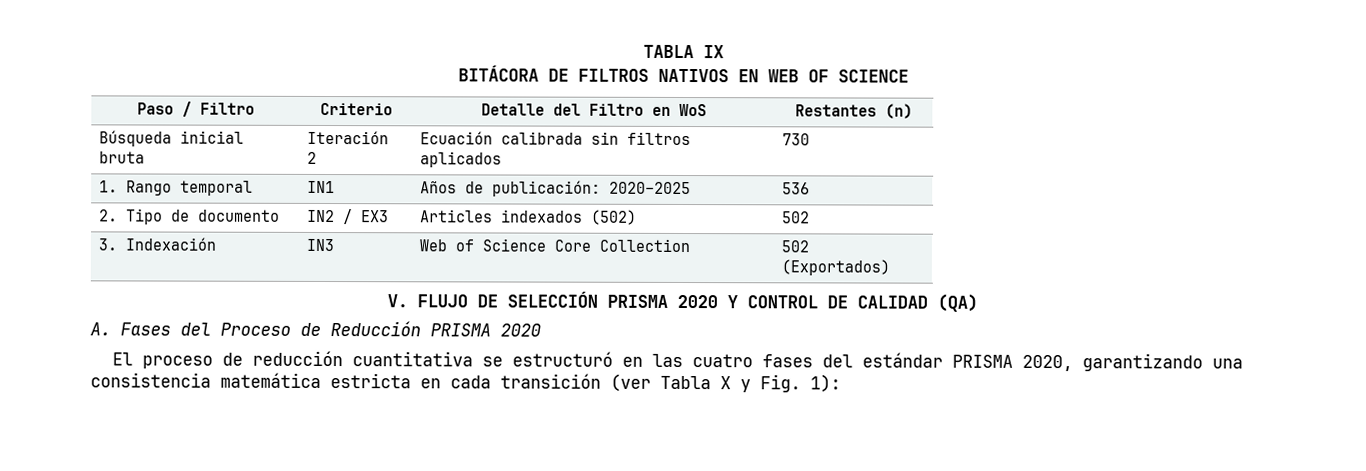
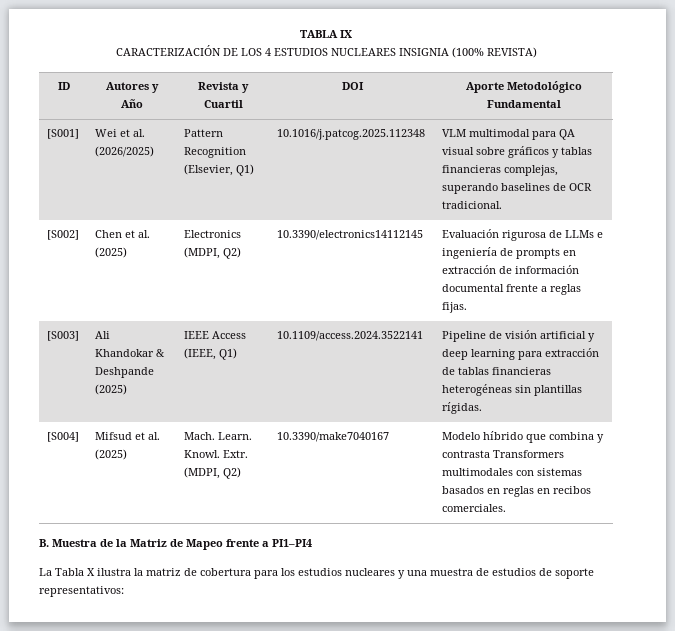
[458,65,909,83] [137,101,255,117] [320,102,393,116] [481,103,707,117] [795,103,913,119] [99,130,245,147] [99,151,146,164] [307,130,390,145] [307,151,318,164] [420,131,692,146] [420,151,503,168] [782,133,811,146] [99,180,254,196] [307,180,336,194] [420,180,692,197] [782,182,811,195] [99,208,281,225] [307,209,390,225] [420,209,638,225] [782,211,811,224] [98,237,217,251] [306,238,335,252] [419,238,691,253] [781,240,810,253] [781,259,891,276] [387,291,978,312] [90,321,541,337] [112,350,1244,372] [90,372,841,393] BITÁCORA DE FILTROS NATIVOS EN WEB OF SCIENCE // Paso / Filtro | Criterio | Detalle del Filtro en WoS | Restantes (n) // Búsqueda inicial bruta | Iteración 2 | Ecuación calibrada sin filtros aplicados | 730 // 1. Rango temporal | IN1 | Años de publicación: 2020–2025 | 536 // 2. Tipo de documento | IN2 / EX3 | Articles indexados (502) | 502 // 3. Indexación | IN3 | Web of Science Core Collection | 502 (Exportados) // V. FLUJO DE SELECCIÓN PRISMA 2020 Y CONTROL DE CALIDAD (QA) // A. Fases del Proceso de Reducción PRISMA 2020 // El proceso de reducción cuantitativa se estructuró en las cuatro fases del estándar PRISMA 2020, garantizando una consistencia matemática estricta en cada transición (ver Tabla X y Fig. 1): -> [115,45,537,58] [57,82,70,90] [106,82,159,93] [121,99,143,108] [198,82,249,93] [203,100,243,108] [341,82,364,90] [465,81,582,93] [486,100,561,108] [46,129,79,139] [94,129,145,137] [94,146,154,157] [183,129,223,137] [183,147,246,158] [183,164,254,176] [276,129,425,140] [441,129,575,140] [441,146,592,158] [441,165,558,176] [441,183,592,194] [441,201,502,209] [46,230,79,240] [94,230,150,238] [94,247,127,258] [183,230,241,238] [183,247,241,259] [276,230,423,240] [441,229,603,241] [441,247,576,259] [441,265,579,274] [441,284,581,295] [441,302,467,313] [46,331,79,341] [94,331,110,339] [94,349,165,357] [94,367,154,378] [94,384,127,395] [183,331,246,339] [183,348,237,360] [276,331,423,341] [441,330,595,342] [441,348,599,360] [441,367,551,375] [441,384,582,396] [441,402,482,414] [46,432,79,442] [94,432,160,440] [94,449,127,460] [183,432,252,440] [183,450,248,458] [183,467,241,479] [276,432,389,442] [441,431,604,443] [441,450,564,458] [441,468,582,476] [441,486,591,497] [441,504,506,512] [39,539,312,550] [39,568,594,579] [39,586,124,597] CARACTERIZACIÓN DE LOS 4 ESTUDIOS NUCLEARES INSIGNIA (100% REVISTA) // ID | Autores y Año | Revista y Cuartil | DOI | Aporte Metodológico Fundamental // [S001] | Wei et al. (2026/2025) | Pattern Recognition (Elsevier, Q1) | 10.1016/j.patcog.2025.112348 | VLM multimodal para QA visual sobre gráficos y tablas financieras complejas, superando baselines de OCR tradicional. // [S002] | Chen et al. (2025) | Electronics (MDPI, Q2) | 10.3390/electronics14112145 | Evaluación rigurosa de LLMs e ingeniería de prompts en extracción de información documental frente a reglas fijas. // [S003] | Ali Khandokar & Deshpande (2025) | IEEE Access (IEEE, Q1) | 10.1109/access.2024.3522141 | Pipeline de visión artificial y deep learning para extracción de tablas financieras heterogéneas sin plantillas rígidas. // [S004] | Mifsud et al. (2025) | Mach. Learn. Knowl. Extr. (MDPI, Q2) | 10.3390/make7040167 | Modelo híbrido que combina y contrasta Transformers multimodales con sistemas basados en reglas en recibos comerciales. // B. Muestra de la Matriz de Mapeo frente a PI1–PI4 // La Tabla X ilustra la matriz de cobertura para los estudios nucleares y una muestra de estudios de soporte representativos:

